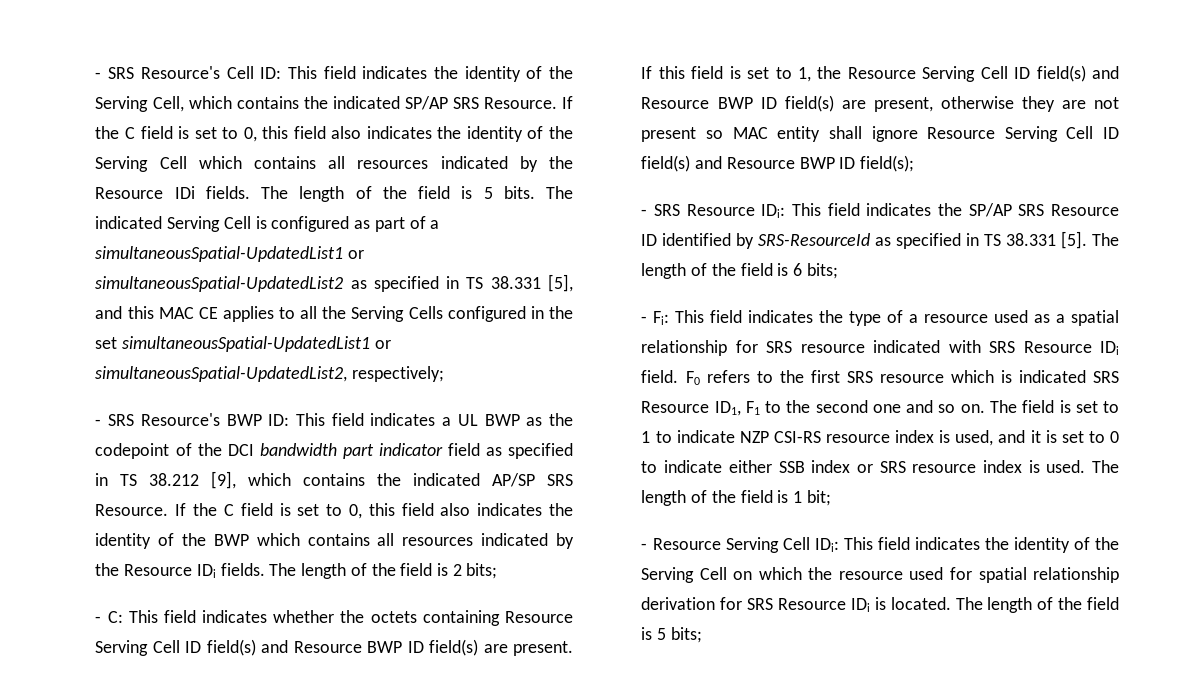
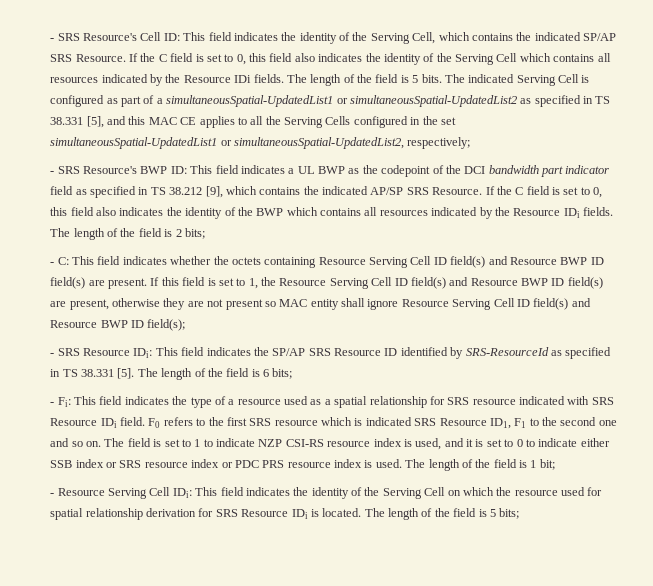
(1022, 466) none -> [221,459,363,468] or PDC PRS resource index

